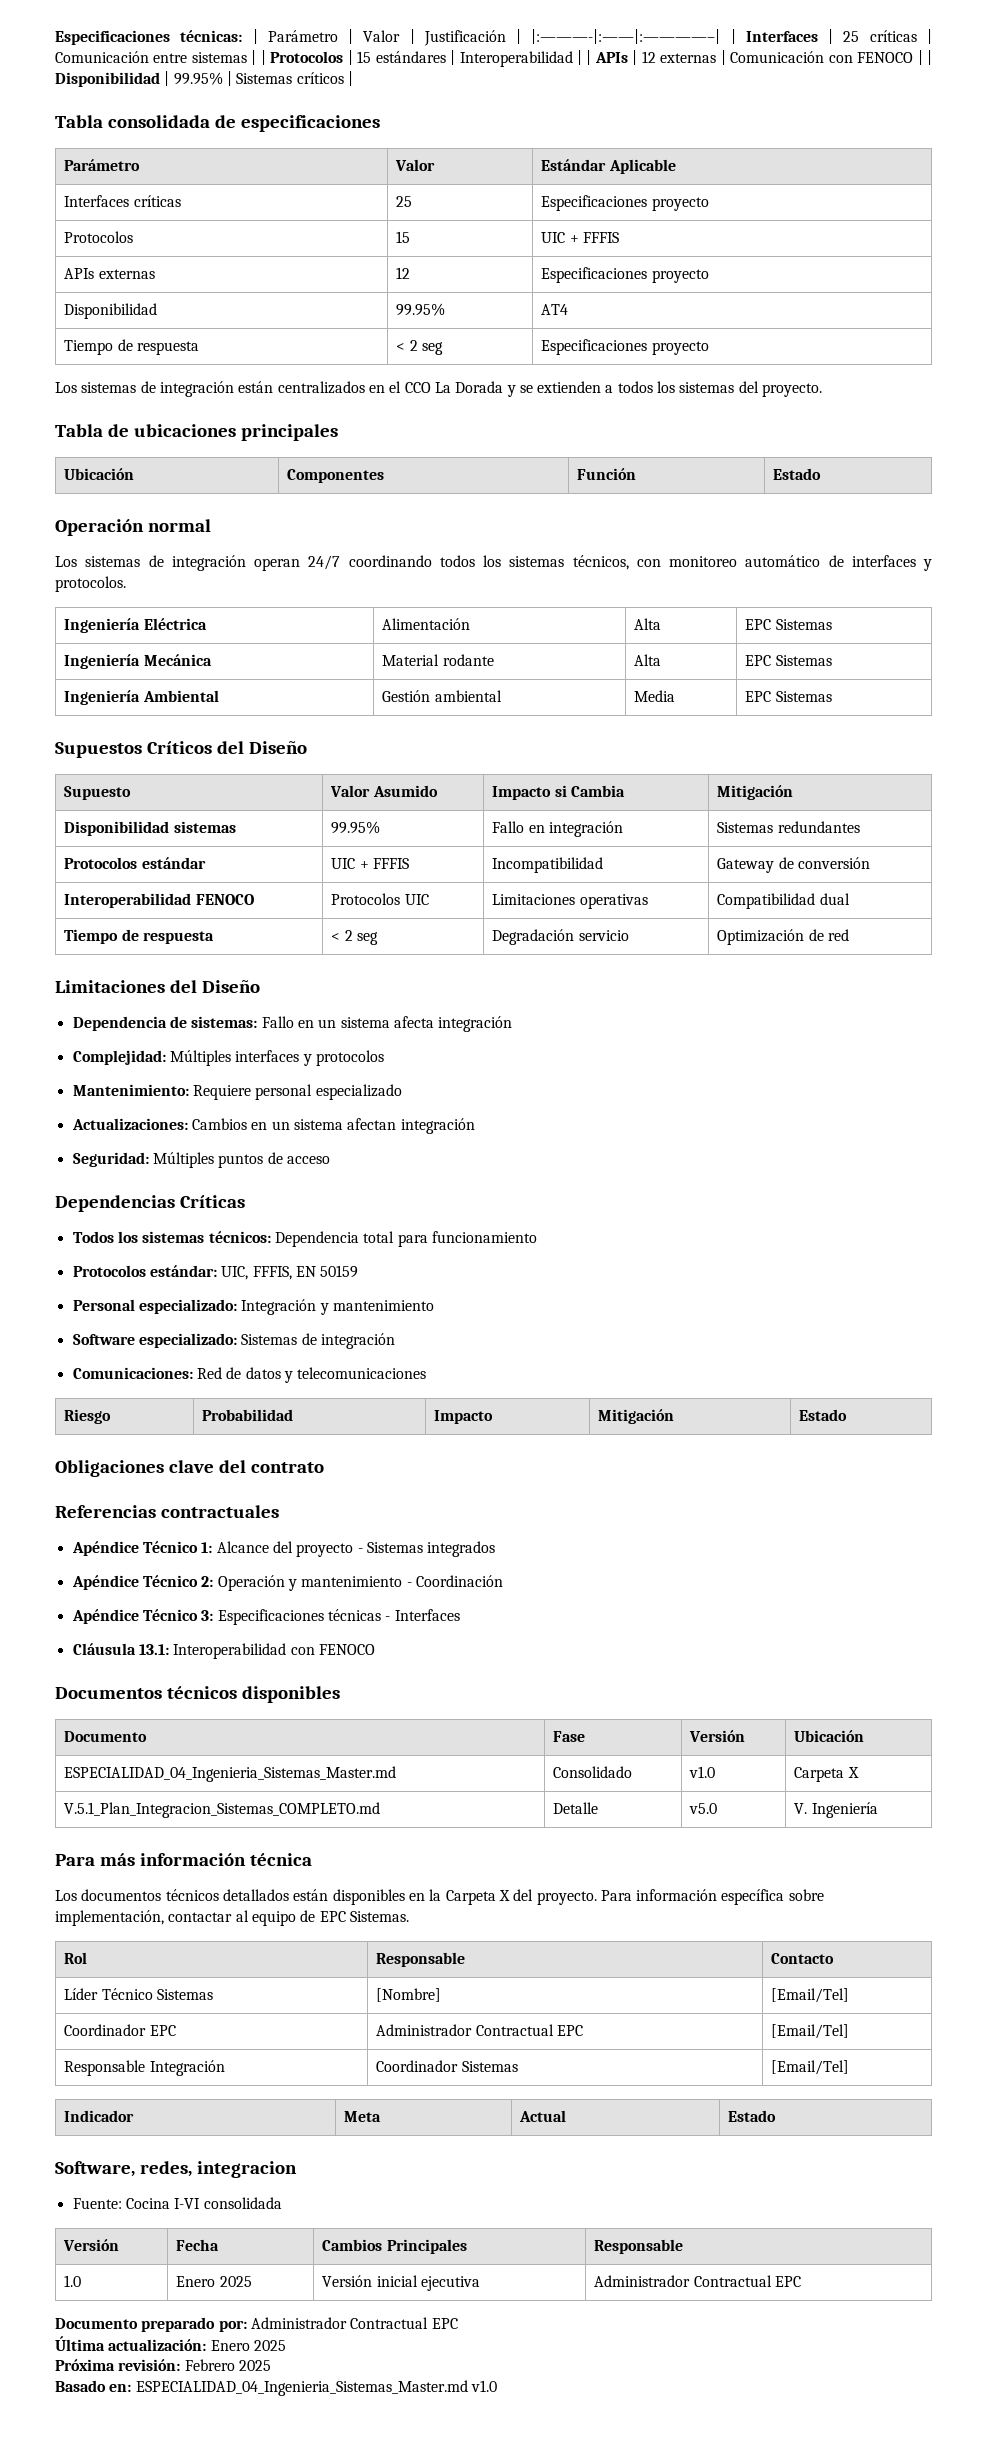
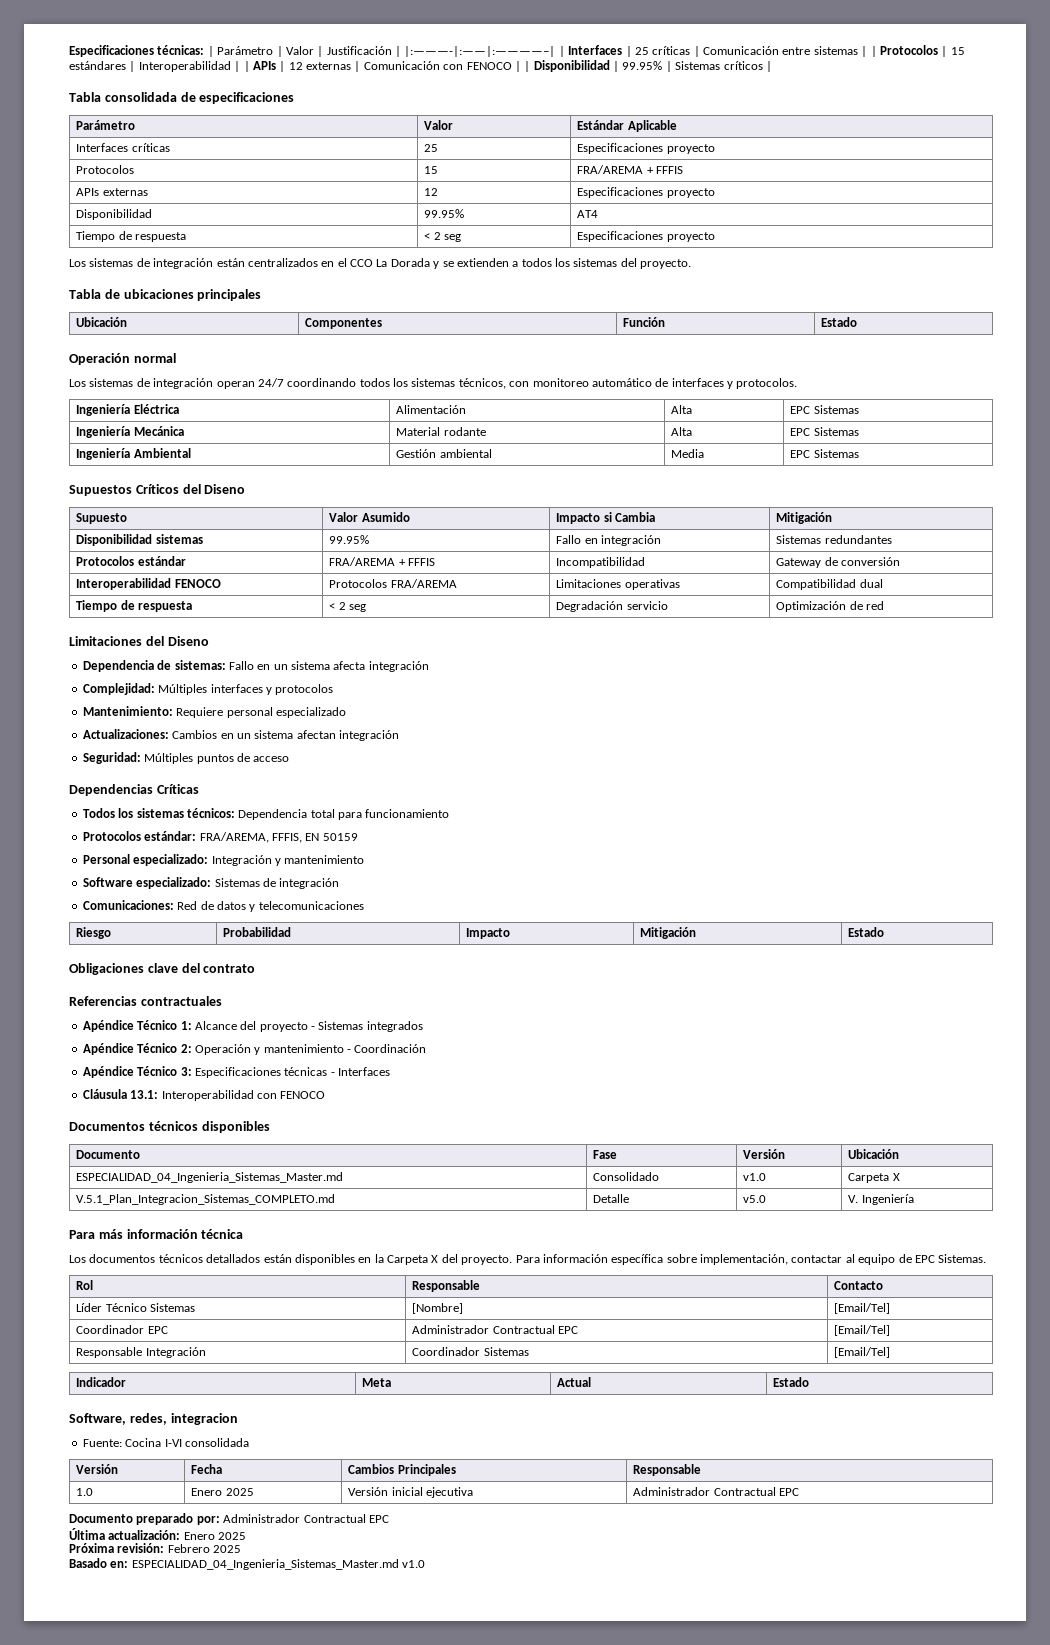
[541,232,566,243] UIC -> [577,165,644,174] FRA/AREMA
[248,741,307,754] Diseño -> [204,484,246,494] Diseno
[331,858,356,869] UIC -> [329,557,396,566] FRA/AREMA
[404,894,429,905] UIC -> [390,579,457,588] FRA/AREMA
[201,980,260,993] Diseño -> [167,636,209,646] Diseno
[221,1266,249,1280] UIC, -> [199,832,269,843] FRA/AREMA,

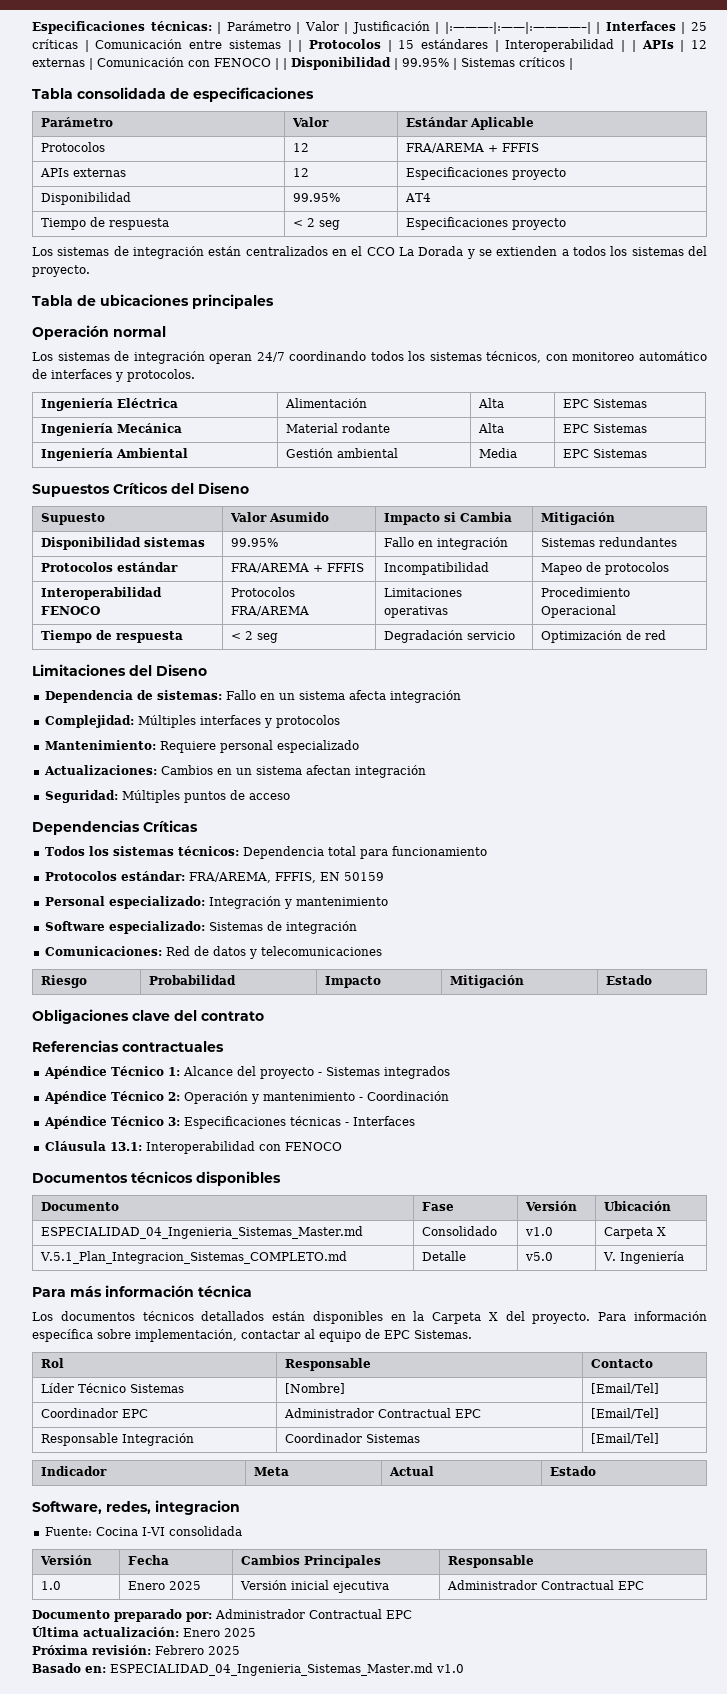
[76,143,170,152] [424,144,439,152] [577,143,715,154] [76,165,135,174] [424,166,439,174] // Interfaces críticas | 25 | Especificaciones proyecto // Protocolos | 15 -> [40,142,105,152] [292,143,309,152] // Protocolos | 12
[76,317,128,327] [305,318,383,329] [623,317,666,327] [821,317,858,327] // Ubicación | Componentes | Función | Estado -> (274, 301) none
[776,557,901,568] Gateway de conversión -> [540,562,669,575] Mapeo de protocolos
[776,579,883,590] Compatibilidad dual -> [540,587,630,597] [540,605,616,618] Procedimiento Operacional

